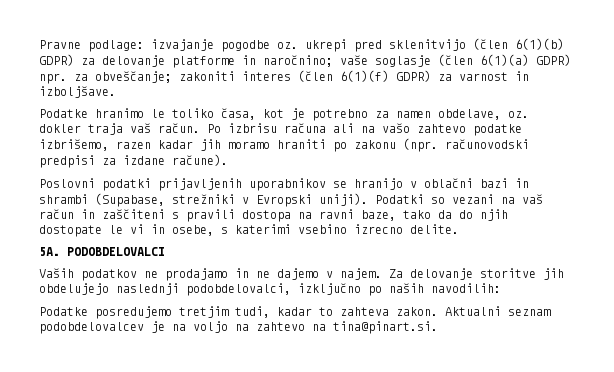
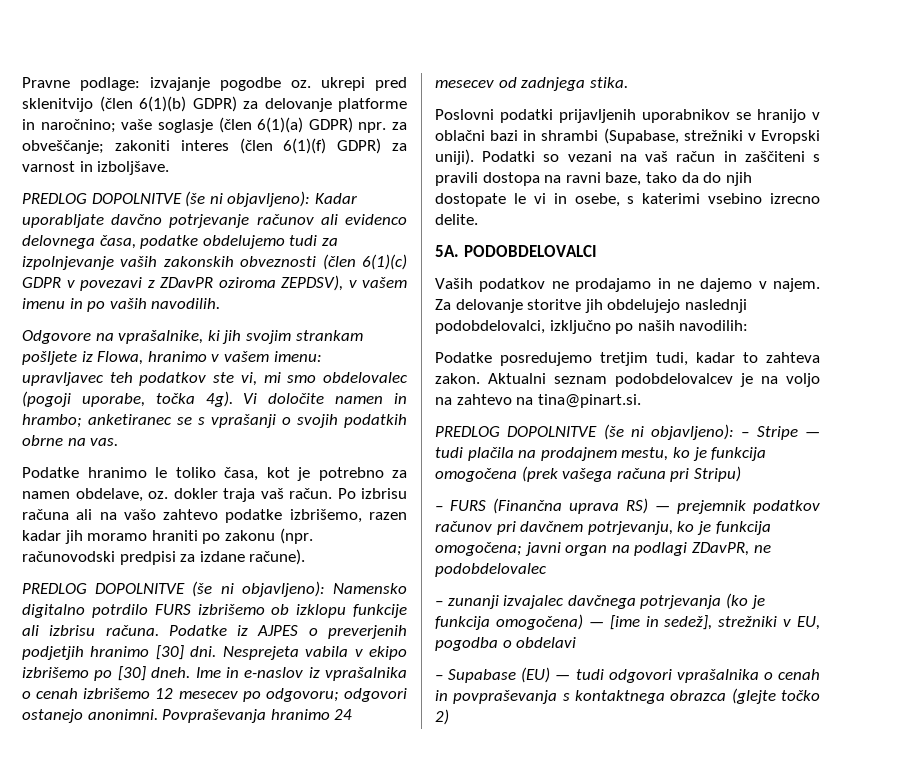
(116, 92) none -> [22,191,357,207] [22,214,407,228] [22,235,338,249] [22,254,407,270] [22,275,407,291] [22,298,221,312] [22,330,363,344] [22,351,322,365] [22,372,409,386] [22,391,407,407] [22,414,407,428] [22,435,119,446] // PREDLOG DOPOLNITVE (še ni objavljeno): Kadar uporabljate davčno potrjevanje računov ali evidenco delovnega časa, podatke obdelujemo tudi za izpolnjevanje vaših zakonskih obveznosti (člen 6(1)(c) GDPR v povezavi z ZDavPR oziroma ZEPDSV), v vašem imenu in po vaših navodilih. // Odgovore na vprašalnike, ki jih svojim strankam pošljete iz Flowa, hranimo v vašem imenu: upravljavec teh podatkov ste vi, mi smo obdelovalec (pogoji uporabe, točka 4g). Vi določite namen in hrambo; anketiranec se s vprašanji o svojih podatkih obrne na vas.
(228, 160) none -> [22,581,407,597] [22,604,407,618] [22,625,407,639] [22,645,407,660] [22,666,407,681] [22,688,407,702] [22,709,353,723] [435,77,628,91] // PREDLOG DOPOLNITVE (še ni objavljeno): Namensko digitalno potrdilo FURS izbrišemo ob izklopu funkcije ali izbrisu računa. Podatke iz AJPES o preverjenih podjetjih hranimo [30] dni. Nesprejeta vabila v ekipo izbrišemo po [30] dneh. Ime in e-naslov iz vprašalnika o cenah izbrišemo 12 mesecev po odgovoru; odgovori ostanejo anonimni. Povpraševanja hranimo 24 mesecev od zadnjega stika.
(438, 327) none -> [435,424,820,440] [435,447,767,461] [435,466,741,482] [435,498,820,514] [435,521,771,535] [435,542,771,556] [435,563,547,577] [435,593,765,609] [435,614,820,630] [435,637,577,651] [435,667,820,683] [435,688,820,704] [435,709,449,725] // PREDLOG DOPOLNITVE (še ni objavljeno): – Stripe — tudi plačila na prodajnem mestu, ko je funkcija omogočena (prek vašega računa pri Stripu) // – FURS (Finančna uprava RS) — prejemnik podatkov računov pri davčnem potrjevanju, ko je funkcija omogočena; javni organ na podlagi ZDavPR, ne podobdelovalec // – zunanji izvajalec davčnega potrjevanja (ko je funkcija omogočena) — [ime in sedež], strežniki v EU, pogodba o obdelavi // – Supabase (EU) — tudi odgovori vprašalnika o cenah in povpraševanja s kontaktnega obrazca (glejte točko 2)

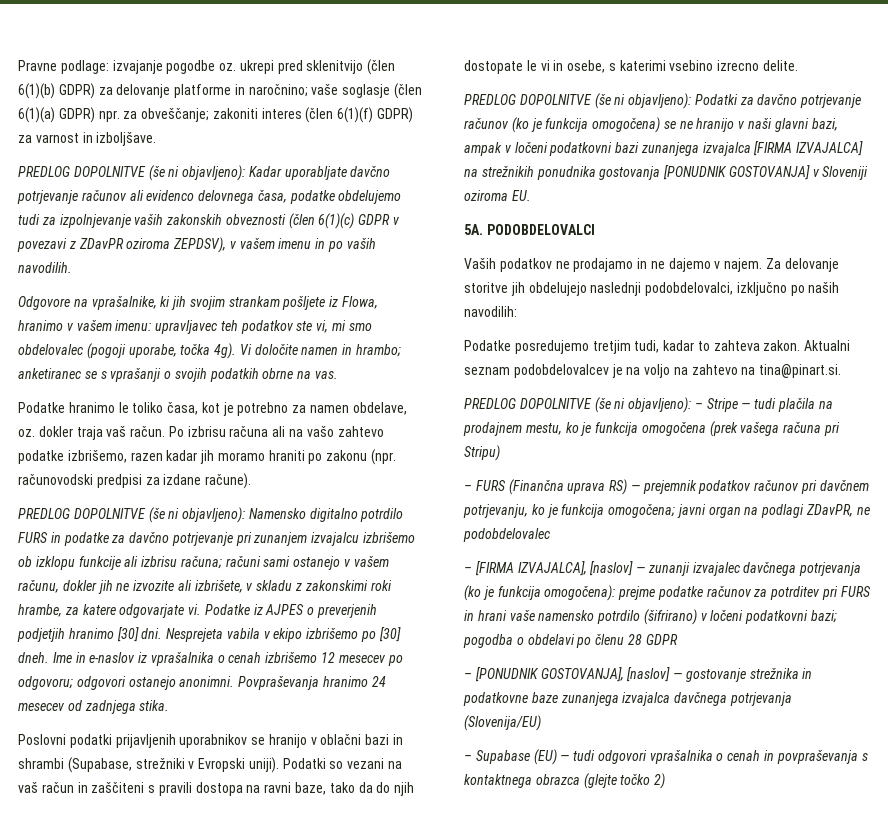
(191, 609) none -> [50,531,360,546] in podatke za davčno potrjevanje pri zunanjem izvajalcu
[105,625,159,636] računa. -> [180,555,389,570] [18,579,392,594] [18,604,202,618] računa; računi sami ostanejo v vašem računu, dokler jih ne izvozite ali izbrišete, v skladu z zakonskimi roki hrambe, za katere odgovarjate vi.
(478, 219) none -> [464,93,862,109] [464,117,838,133] [464,141,864,156] [464,165,869,180] [464,190,531,201] // PREDLOG DOPOLNITVE (še ni objavljeno): Podatki za davčno potrjevanje računov (ko je funkcija omogočena) se ne hranijo v naši glavni bazi, ampak v ločeni podatkovni bazi zunanjega izvajalca [FIRMA IZVAJALCA] na strežnikih ponudnika gostovanja [PONUDNIK GOSTOVANJA] v Sloveniji oziroma EU.
(443, 603) none -> [474,561,646,576] [FIRMA IZVAJALCA], [naslov] —
[495,614,820,630] [435,637,577,651] omogočena) — [ime in sedež], strežniki v EU, pogodba o obdelavi -> [544,585,871,601] [464,609,838,625] [463,633,678,648] [464,667,813,682] [463,691,792,706] [464,715,541,731] omogočena): prejme podatke računov za potrditev pri FURS in hrani vaše namensko potrdilo (šifrirano) v ločeni podatkovni bazi; pogodba o obdelavi po členu 28 GDPR // – [PONUDNIK GOSTOVANJA], [naslov] — gostovanje strežnika in podatkovne baze zunanjega izvajalca davčnega potrjevanja (Slovenija/EU)

